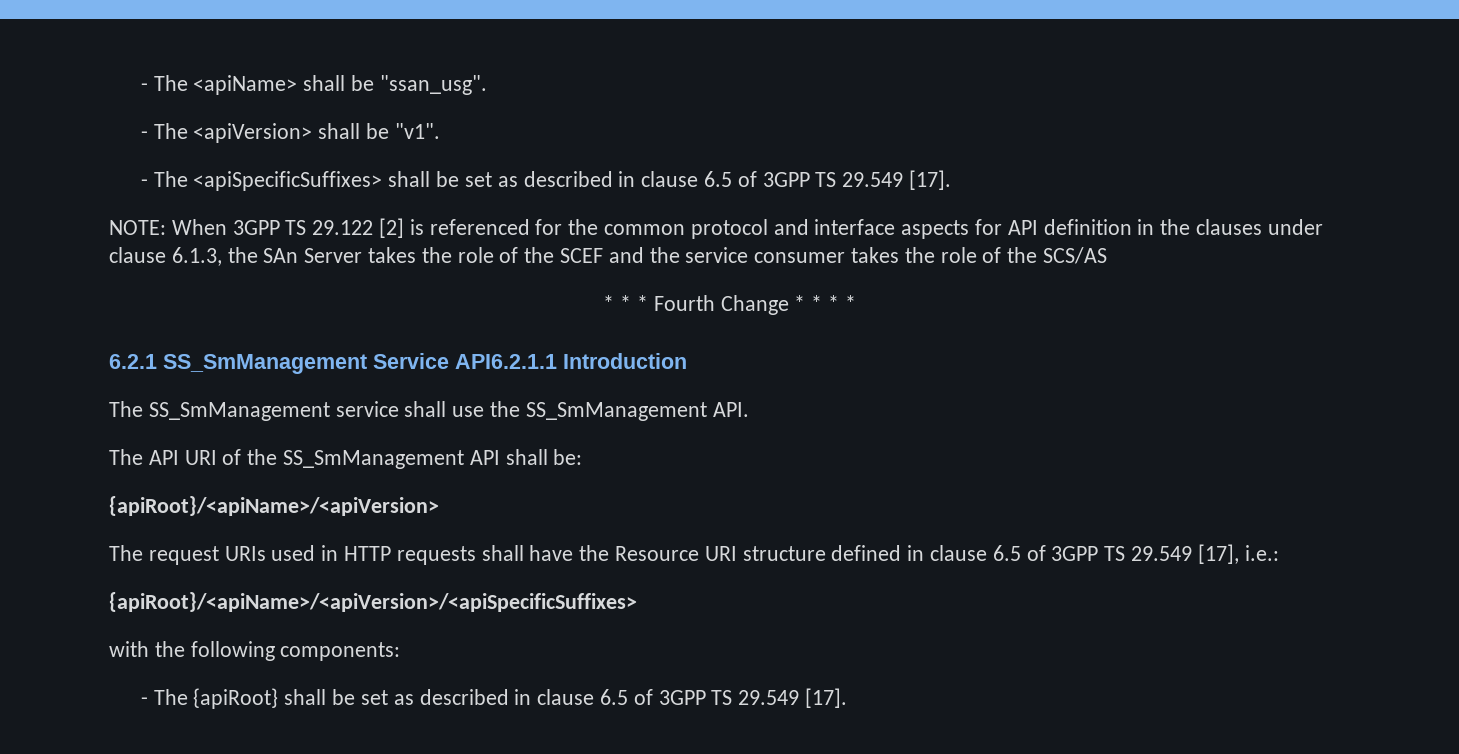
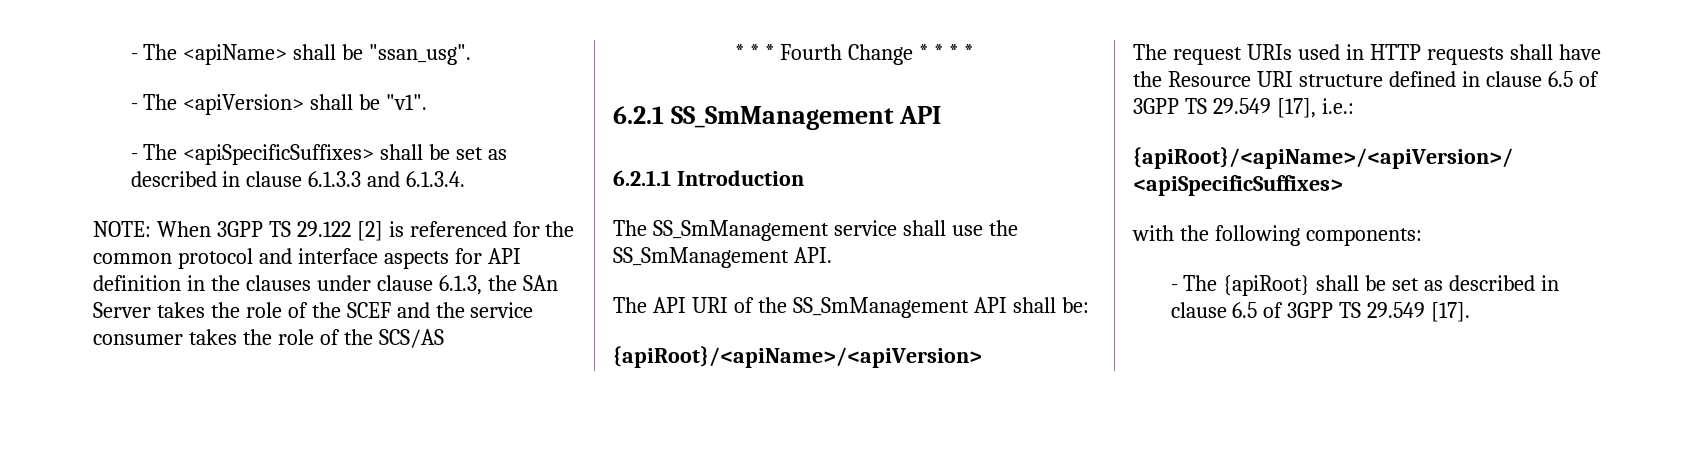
[703,170,951,190] 6.5 of 3GPP TS 29.549 [17]. -> [308,171,466,187] 6.1.3.3 and 6.1.3.4.
[373,353,557,369] Service API6.2.1.1 -> [898,106,941,124] [613,170,671,186] API // 6.2.1.1

